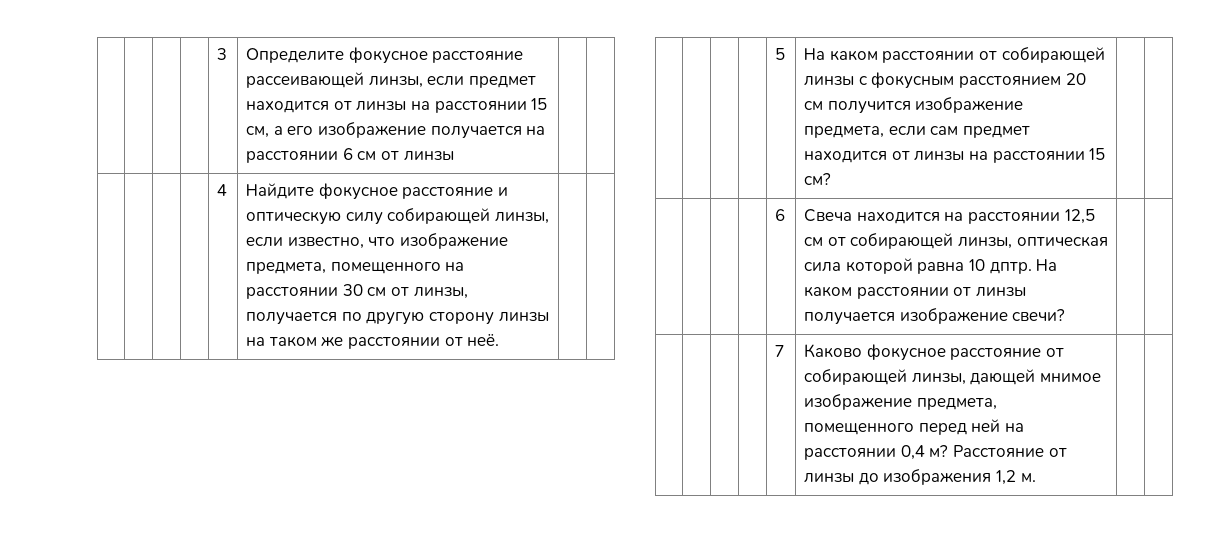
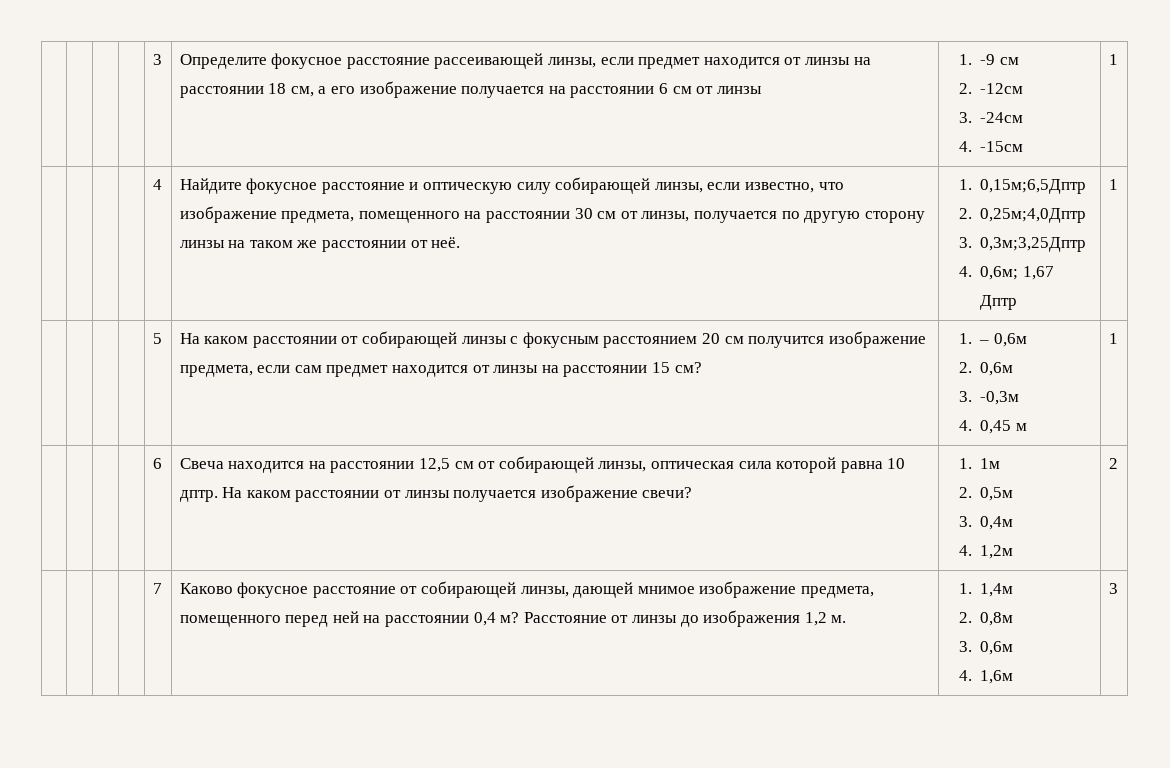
[531,98,548,110] 15 -> [268,83,287,94] 18
(454, 156) | -> [958,54,1019,65] [958,83,1023,94] [958,112,1023,123] [958,141,1023,152] [1108,54,1118,65] 1. -9 см // 2. -12см // 3. -24см // 4. -15см | 1
(500, 340) | -> [958,179,1086,194] [958,208,1086,223] [958,237,1086,252] [958,266,1054,280] [979,295,1017,310] [1108,179,1118,190] 1. 0,15м;6,5Дптр // 2. 0,25м;4,0Дптр // 3. 0,3м;3,25Дптр // 4. 0,6м; 1,67 Дптр | 1
(832, 179) | -> [958,333,1027,347] [958,362,1013,376] [958,391,1019,405] [958,420,1027,434] [1108,333,1118,344] 1. – 0,6м // 2. 0,6м // 3. -0,3м // 4. 0,45 м | 1
(1066, 315) | -> [958,458,1000,469] [958,487,1013,501] [958,516,1013,530] [958,545,1013,559] [1108,458,1118,469] 1. 1м // 2. 0,5м // 3. 0,4м // 4. 1,2м | 2
(1036, 477) | -> [958,583,1013,597] [958,612,1013,626] [958,641,1013,655] [958,670,1013,684] [1108,583,1118,594] 1. 1,4м // 2. 0,8м // 3. 0,6м // 4. 1,6м | 3

